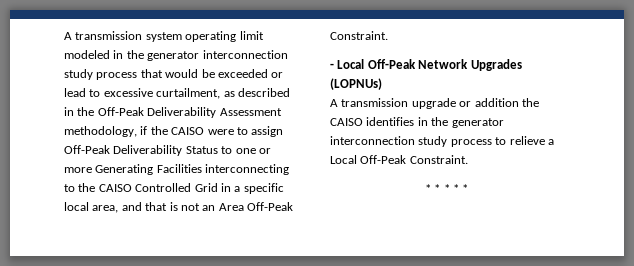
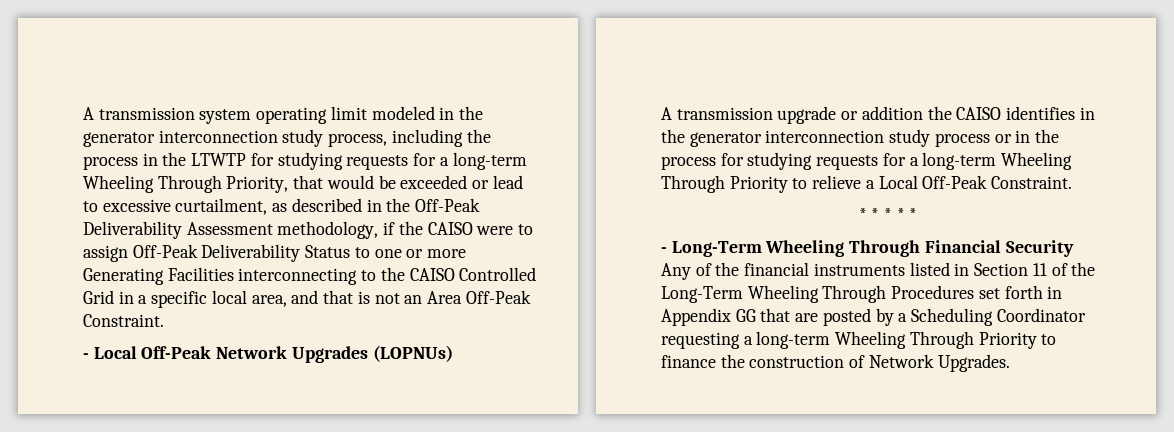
[96,72,138,80] process -> [328,129,491,147] [83,152,527,170] [83,175,289,193] process, including the process in the LTWTP for studying requests for a long-term Wheeling Through Priority,
(492, 143) none -> [994,129,1060,143] [661,152,1073,170] [661,175,788,193] or in the process for studying requests for a long-term Wheeling Through Priority
(469, 188) none -> [661,240,1074,257] [661,262,1096,280] [661,285,1063,303] [661,308,1086,326] [661,331,1057,349] [661,354,1010,372] // - Long-Term Wheeling Through Financial Security // Any of the financial instruments listed in Section 11 of the Long-Term Wheeling Through Procedures set forth in Appendix GG that are posted by a Scheduling Coordinator requesting a long-term Wheeling Through Priority to finance the construction of Network Upgrades.

